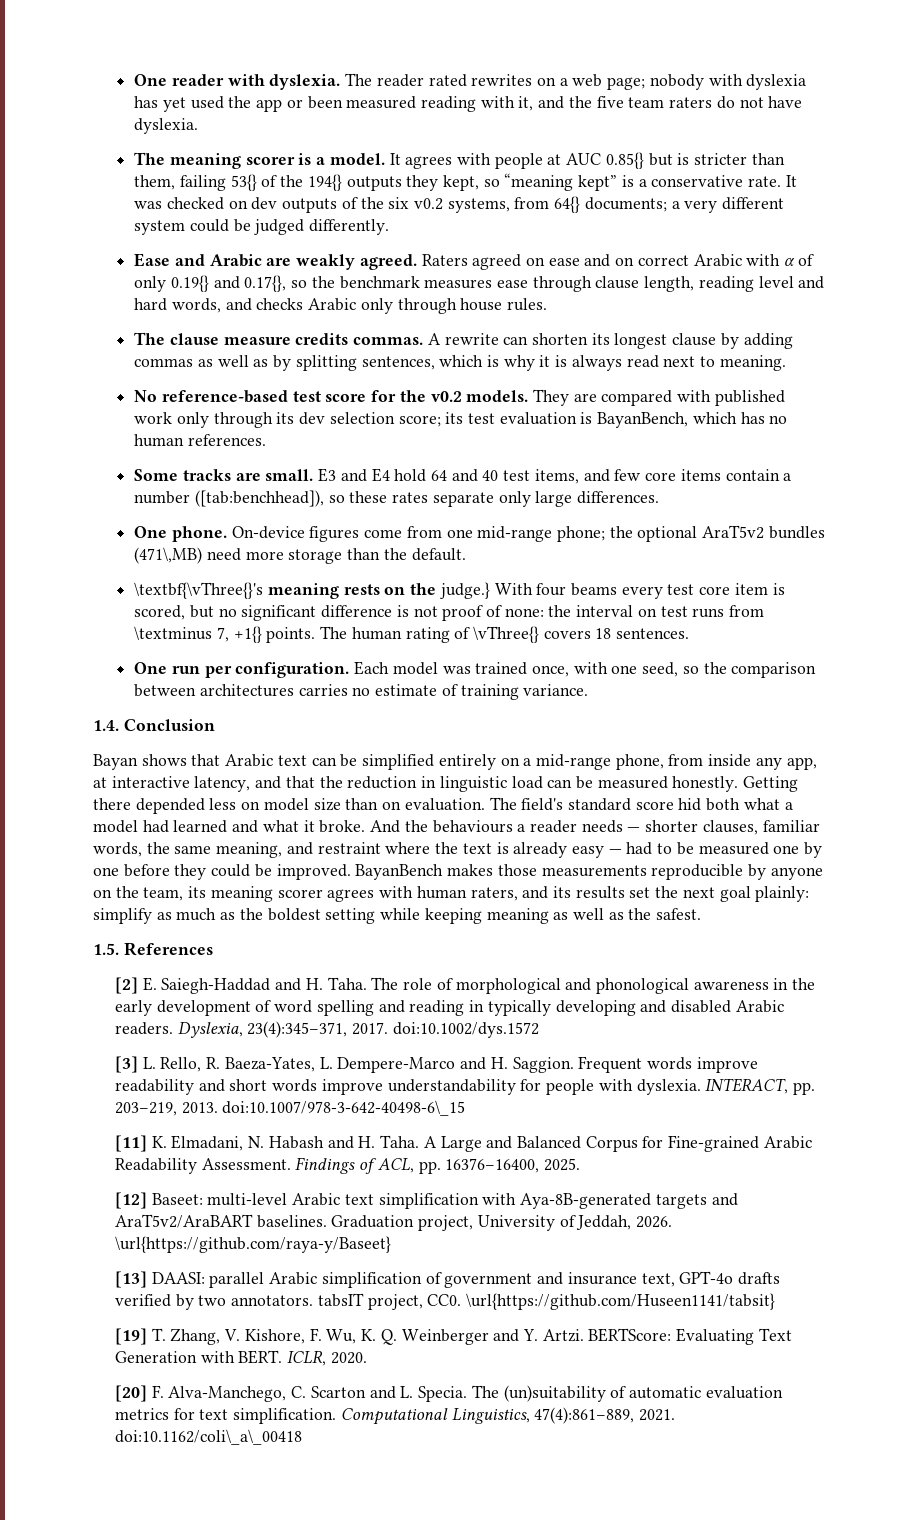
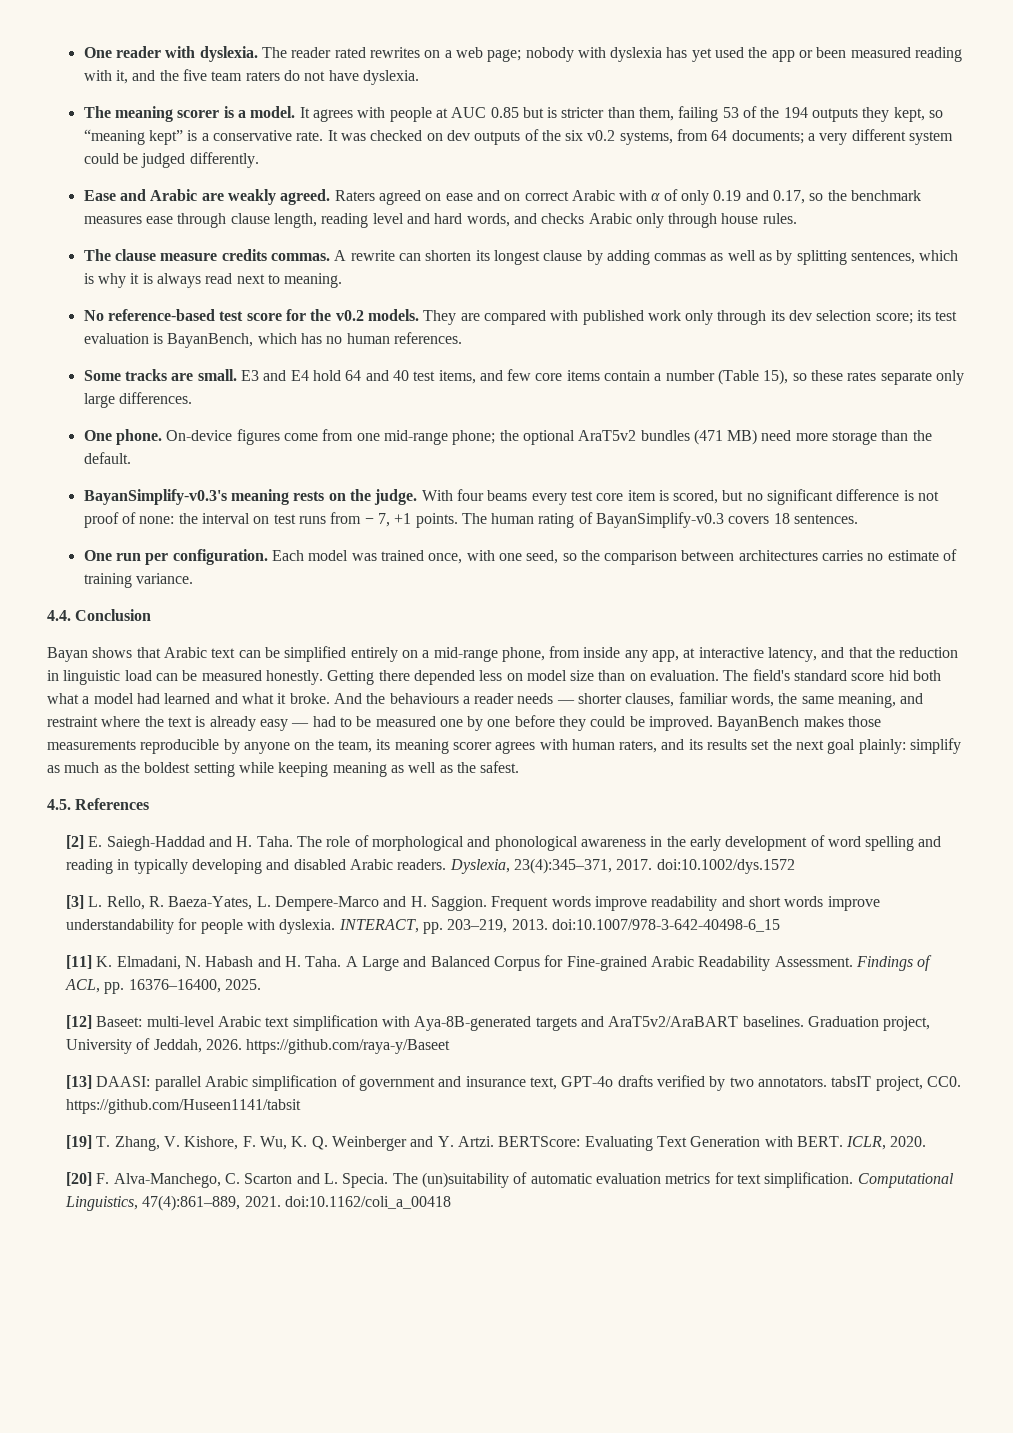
[605,152,644,169] 0.85{} -> [490,107,519,118] 0.85
[230,174,342,191] 53{} of the 194{} -> [722,106,808,118] 53 of the 194
[554,196,581,213] 64{} -> [711,130,728,141] 64
[170,275,287,292] 0.19{} and 0.17{}, -> [713,190,806,204] 0.19 and 0.17,
[194,490,324,507] ([tab:benchhead]), -> [718,369,789,385] (Table 15),
[134,547,203,564] (471\,MB) -> [693,429,758,445] (471 MB)
[134,582,264,599] \textbf{\vThree{}'s -> [83,489,227,505] BayanSimplify-v0.3's
[439,582,490,599] judge.} -> [374,489,418,505] judge.
[134,626,262,643] \textminus 7, +1{} -> [364,513,412,527] − 7, +1
[473,626,540,643] \vThree{} -> [596,512,725,528] BayanSimplify-v0.3
[93,720,119,731] 1.4. -> [47,610,71,621] 4.4.
[93,943,119,955] 1.5. -> [47,799,71,810] 4.5.
[222,1100,466,1116] doi:10.1007/978-3-642-40498-6\_15 -> [551,919,780,932] doi:10.1007/978-3-642-40498-6_15
[114,1236,391,1253] \url{https://github.com/raya-y/Baseet} -> [246,1039,451,1054] https://github.com/raya-y/Baseet
[466,1293,776,1310] \url{https://github.com/Huseen1141/tabsit} -> [66,1099,302,1114] https://github.com/Huseen1141/tabsit
[114,1429,302,1445] doi:10.1162/coli\_a\_00418 -> [285,1196,452,1209] doi:10.1162/coli_a_00418

